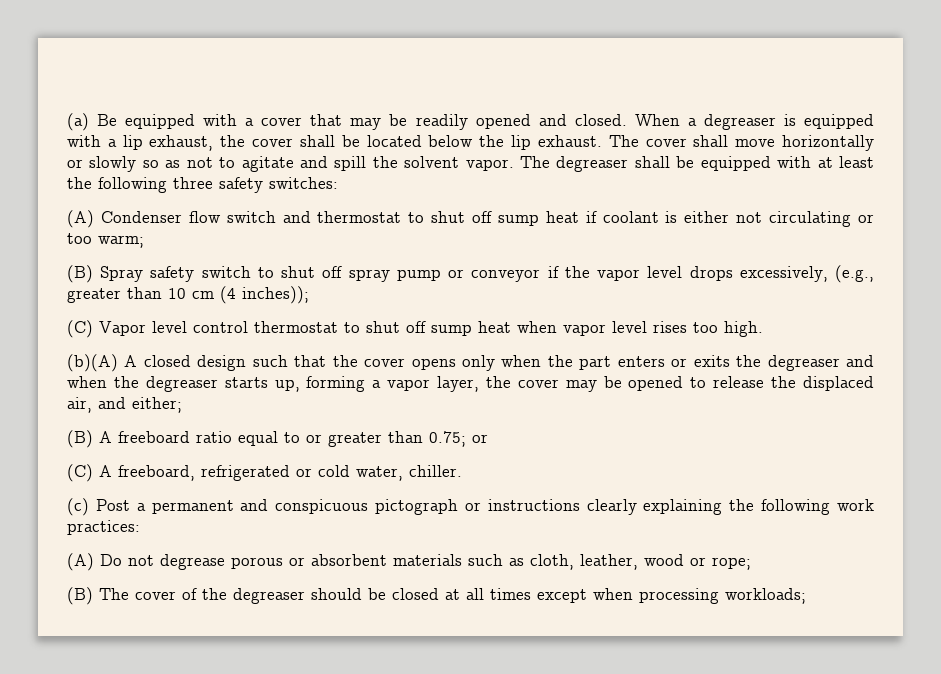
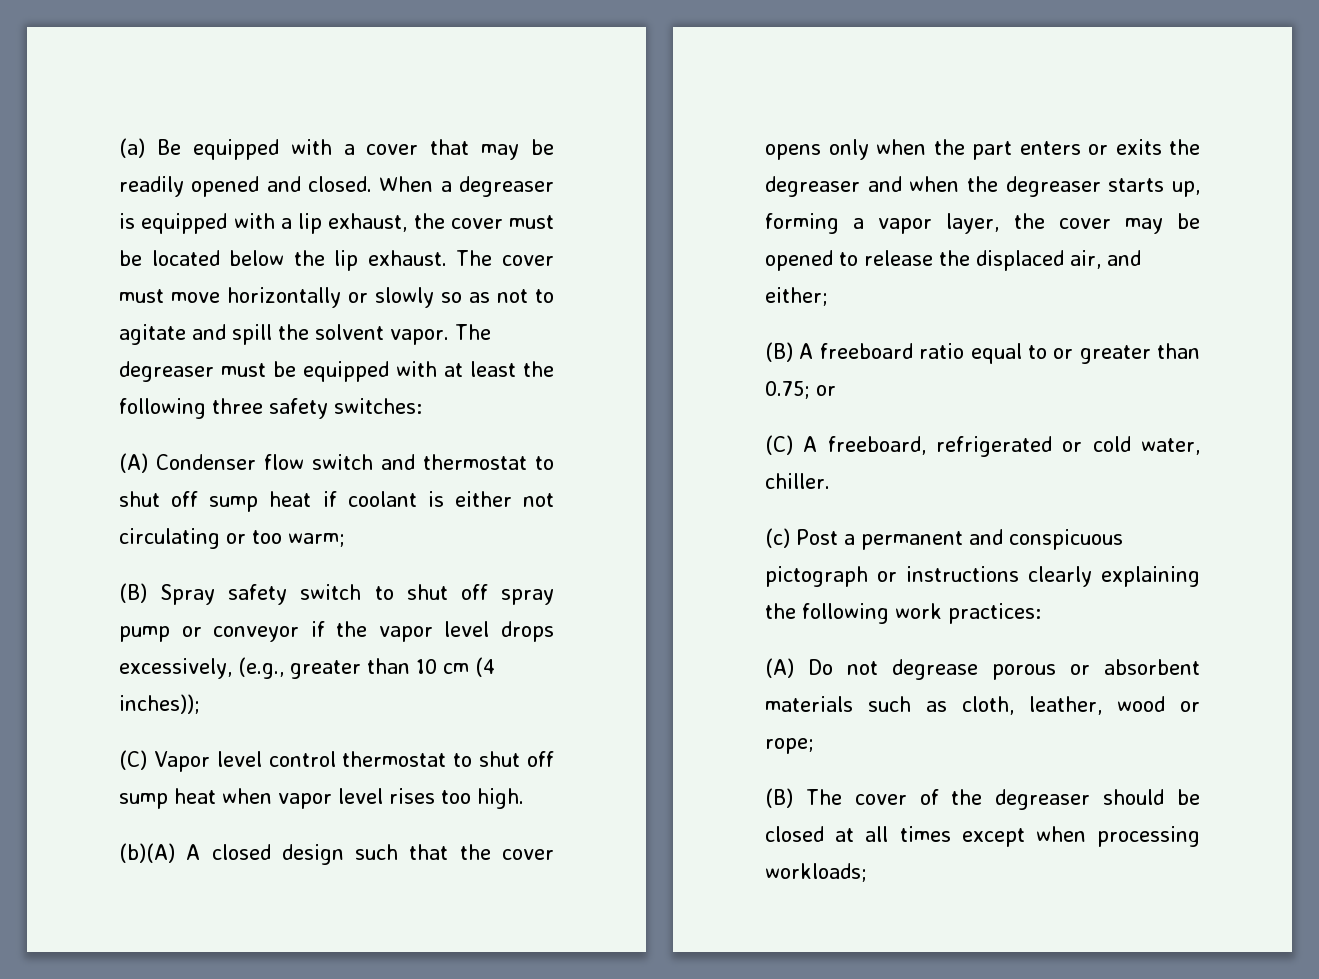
[299,135,335,147] shall -> [509,215,554,229] must
[693,135,729,147] shall -> [119,289,164,303] must
[634,156,670,168] shall -> [221,363,266,377] must

